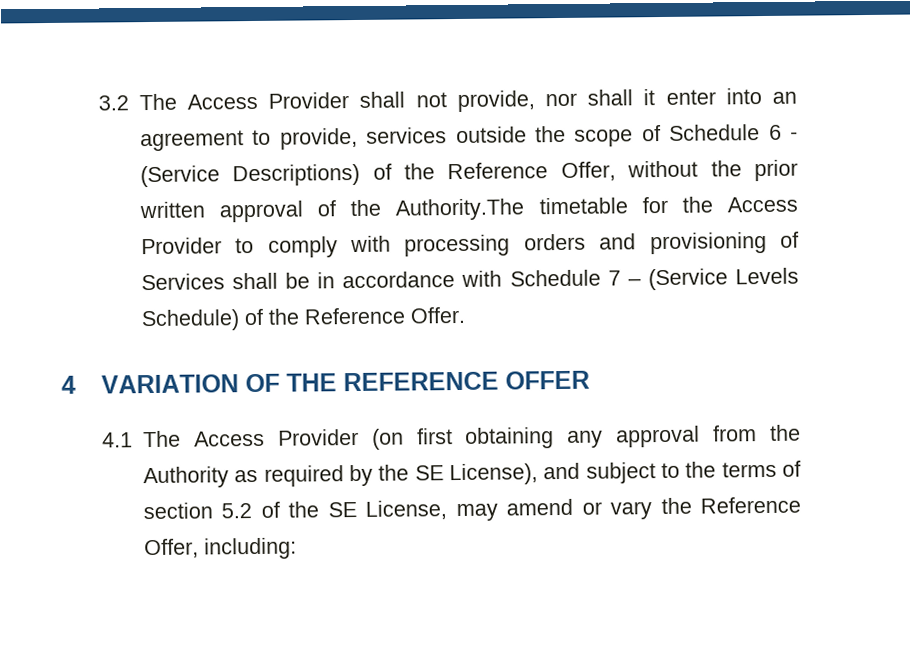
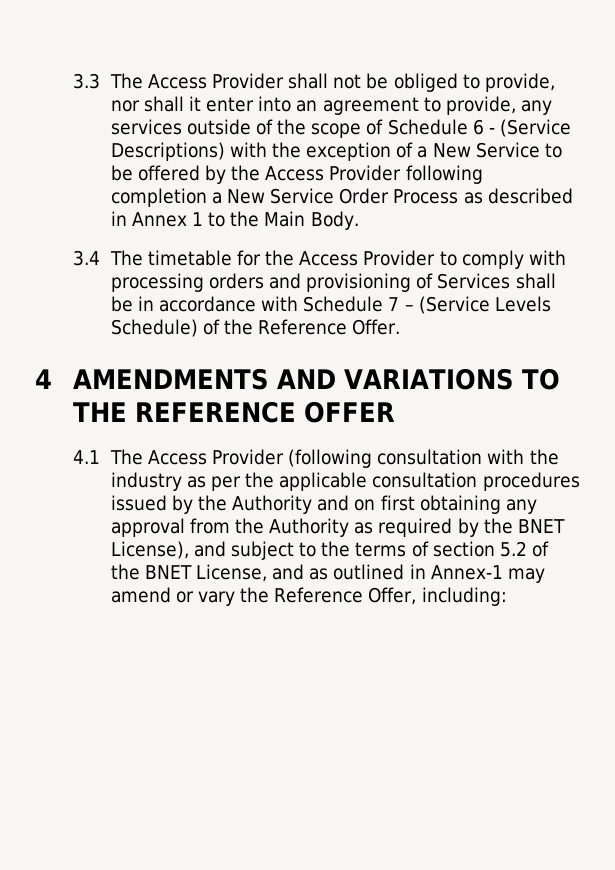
[98,95,130,111] 3.2 -> [72,73,100,89] 3.3
(447, 100) none -> [366,73,480,92] be obliged to
(358, 138) none -> [521,100,553,115] any
(527, 135) none -> [256,119,274,135] of
[372,159,798,182] [138,198,525,223] of the Reference Offer, without the prior written approval of the Authority.The -> [229,142,562,161] [110,165,483,184] [110,188,573,207] [110,211,359,230] [72,250,143,266] with the exception of a New Service to be offered by the Access Provider following completion a New Service Order Process as described in Annex 1 to the Main Body. // 3.4 The
[101,373,281,394] VARIATION OF -> [72,368,560,390] AMENDMENTS AND VARIATIONS TO
[371,428,404,450] (on -> [288,449,559,468] [110,472,580,491] [110,495,376,514] (following consultation with the industry as per the applicable consultation procedures issued by the Authority and on
[414,465,444,481] SE -> [517,519,565,533] BNET
[327,500,448,520] SE License, -> [144,564,503,582] BNET License, and as outlined in Annex-1

